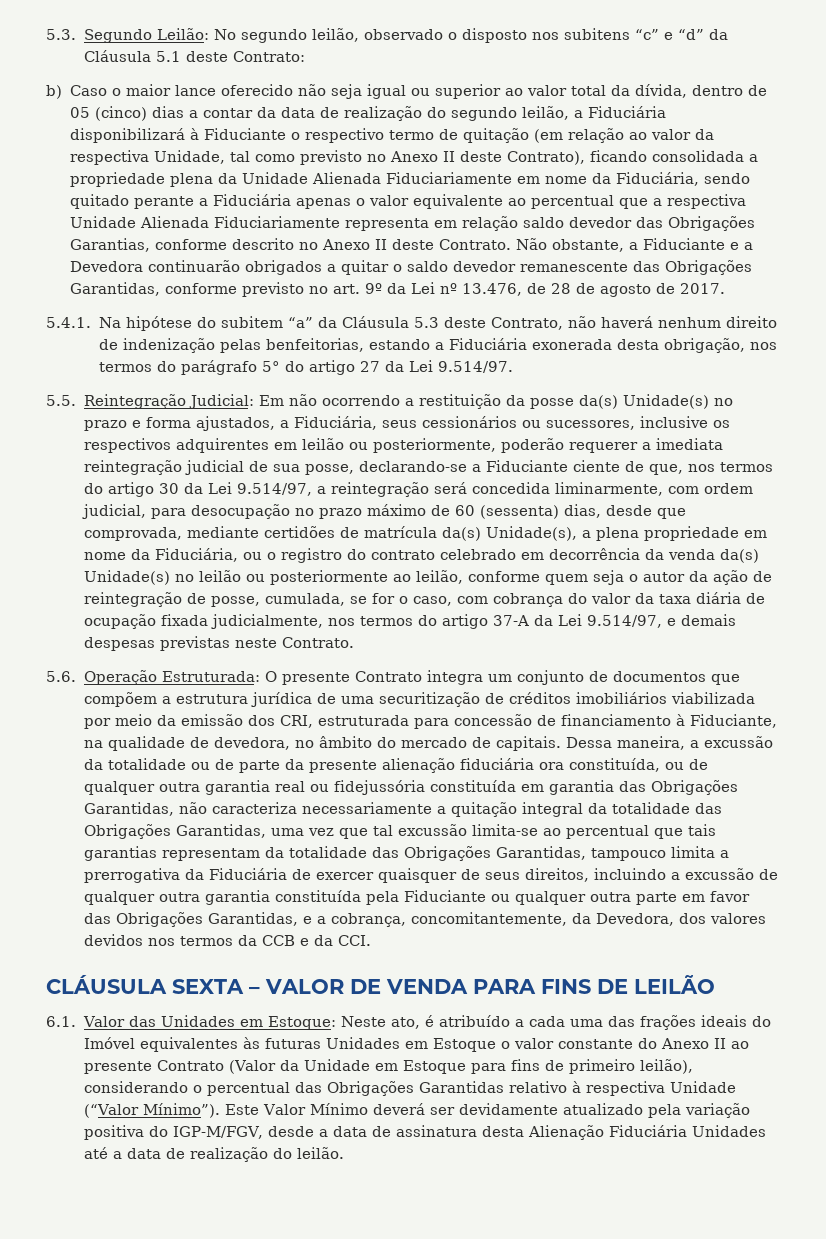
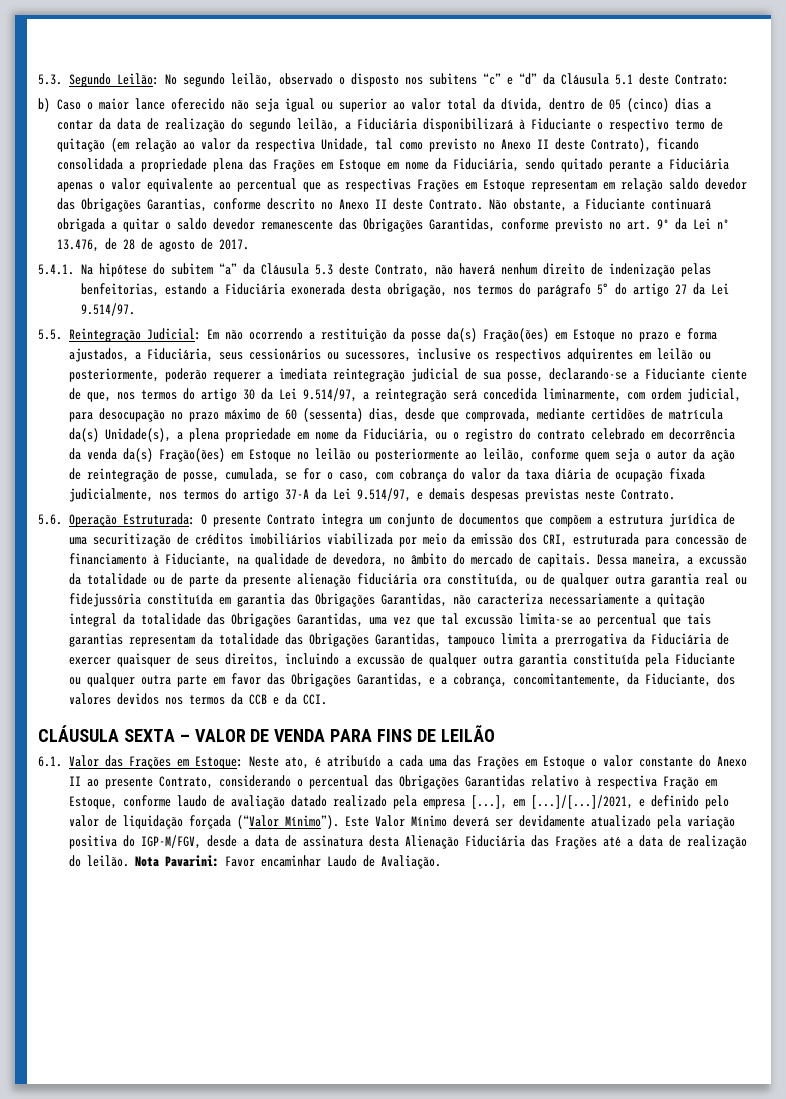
[217,172,512,184] da Unidade Alienada Fiduciariamente -> [248,158,381,172] das Frações em Estoque
[652,194,746,209] [69,216,429,231] a respectiva Unidade Alienada Fiduciariamente representa -> [326,178,597,192] as respectivas Frações em Estoque representam
[729,242,753,250] [69,260,322,275] e a Devedora continuarão obrigados -> [650,198,711,210] [56,218,105,232] continuará obrigada
[622,394,709,409] Unidade(s) -> [482,328,615,342] Fração(ões) em Estoque
[83,570,170,585] Unidade(s) -> [158,448,291,462] Fração(ões) em Estoque
[595,913,674,926] Devedora, -> [644,673,711,687] Fiduciante,
[161,1015,236,1027] Unidades -> [128,756,171,769] Frações
[640,1015,772,1030] [83,1037,400,1052] frações ideais do Imóvel equivalentes às futuras Unidades -> [476,756,519,769] Frações
[156,1059,694,1074] Contrato (Valor da Unidade em Estoque para fins de primeiro leilão), -> [158,776,213,789] Contrato,
[669,1081,736,1093] Unidade -> [662,776,717,789] [68,795,729,809] [68,815,231,829] Fração em Estoque, conforme laudo de avaliação datado realizado pela empresa [...], em [...]/[...]/2021, e definido pelo valor de liquidação forçada
[692,1125,767,1137] Unidades -> [530,835,597,849] das Frações
(344, 1153) none -> [134,855,441,869] Nota Pavarini: Favor encaminhar Laudo de Avaliação.

